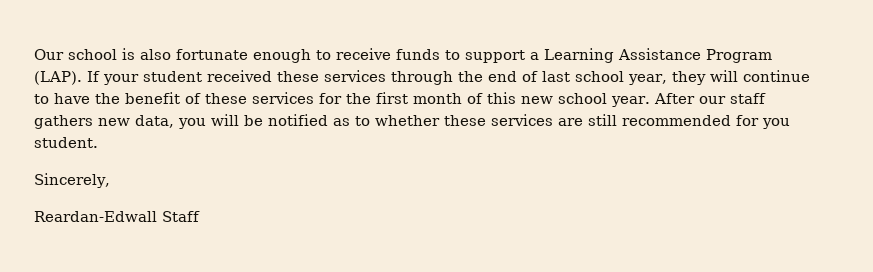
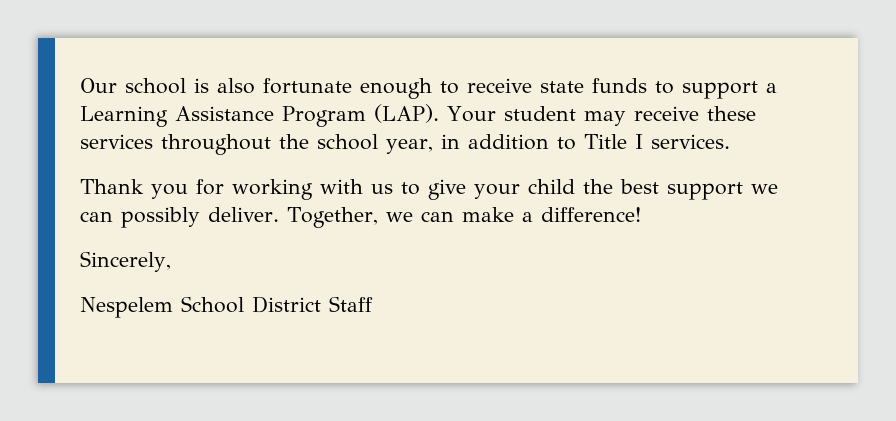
(391, 54) none -> [540,81,584,93] state
[87,70,810,85] [34,92,766,107] [34,114,790,129] [34,137,98,148] [34,173,110,188] [34,211,157,222] If your student received these services through the end of last school year, they will continue to have the benefit of these services for the first month of this new school year. After our staff gathers new data, you will be notified as to whether these services are still recommended for you student. // Sincerely, // Reardan-Edwall -> [447,106,756,126] [80,134,730,155] [80,179,778,200] [80,207,641,228] [80,251,171,272] [80,296,321,318] Your student may receive these services throughout the school year, in addition to Title I services. // Thank you for working with us to give your child the best support we can possibly deliver. Together, we can make a difference! // Sincerely, // Nespelem School District

